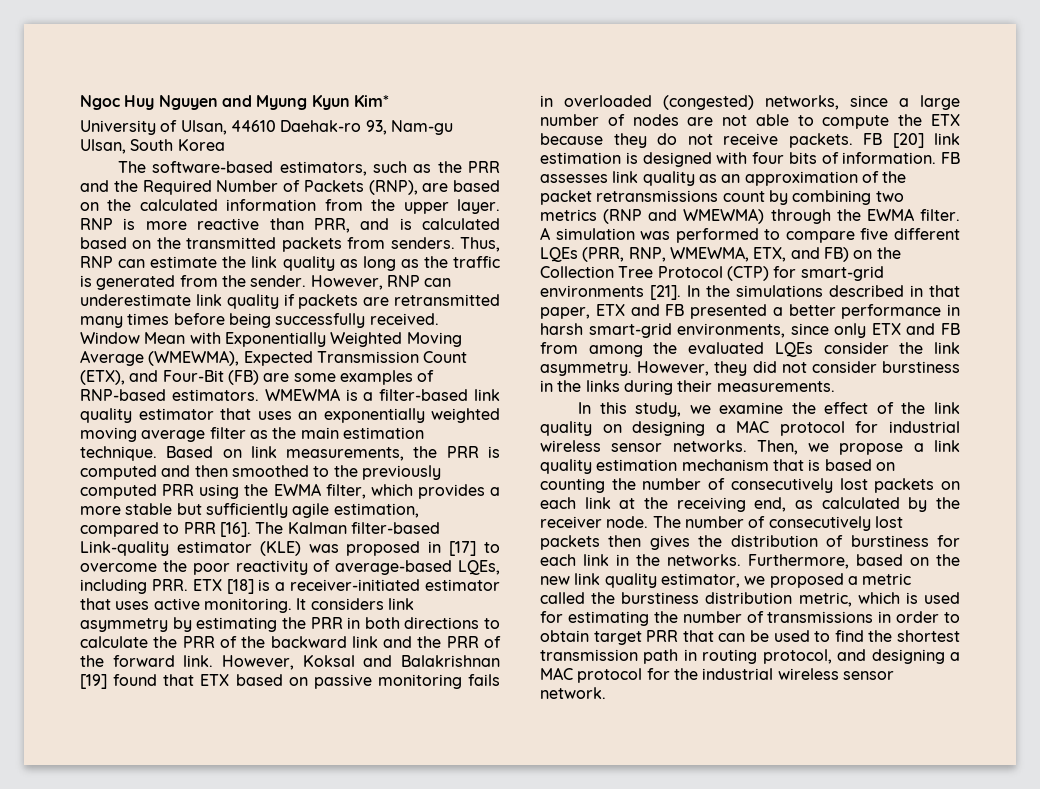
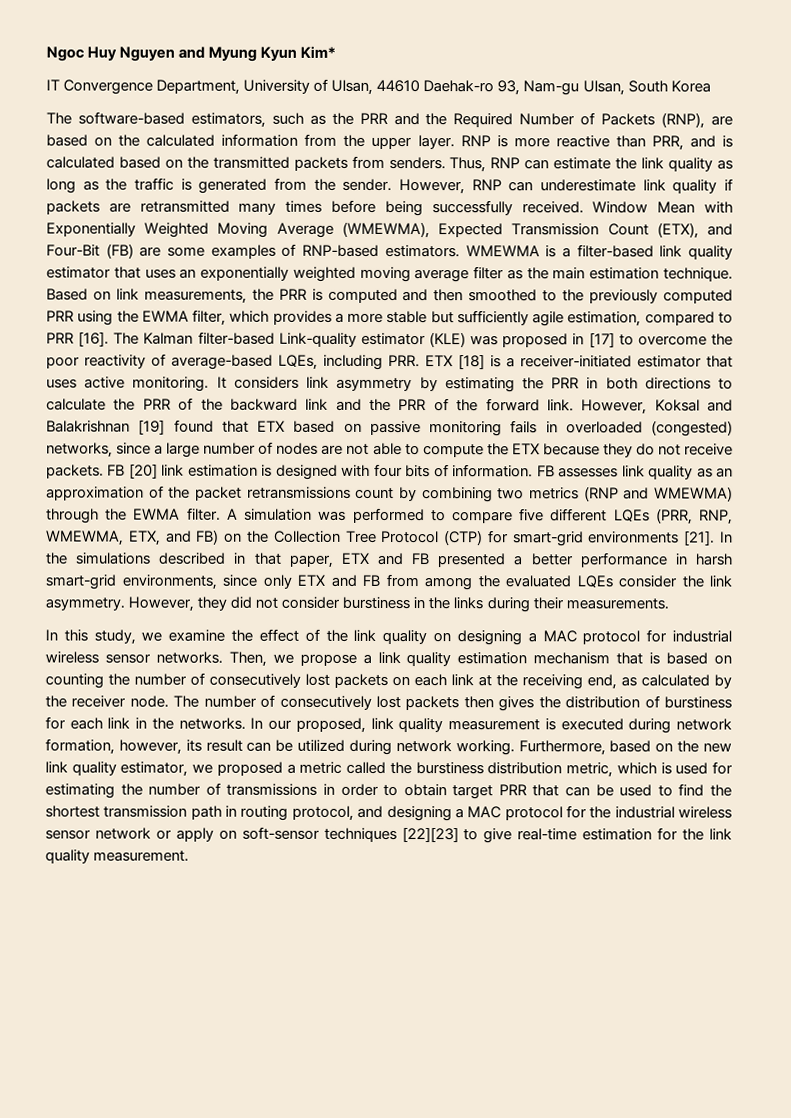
(389, 101) none -> [46,79,241,95] IT Convergence Department,
(741, 560) none -> [250,717,733,734] [45,738,515,756] In our proposed, link quality measurement is executed during network formation, however, its result can be utilized during network working.
[540,687,606,699] network. -> [94,826,733,844] [45,849,190,864] network or apply on soft-sensor techniques [22][23] to give real-time estimation for the link quality measurement.

